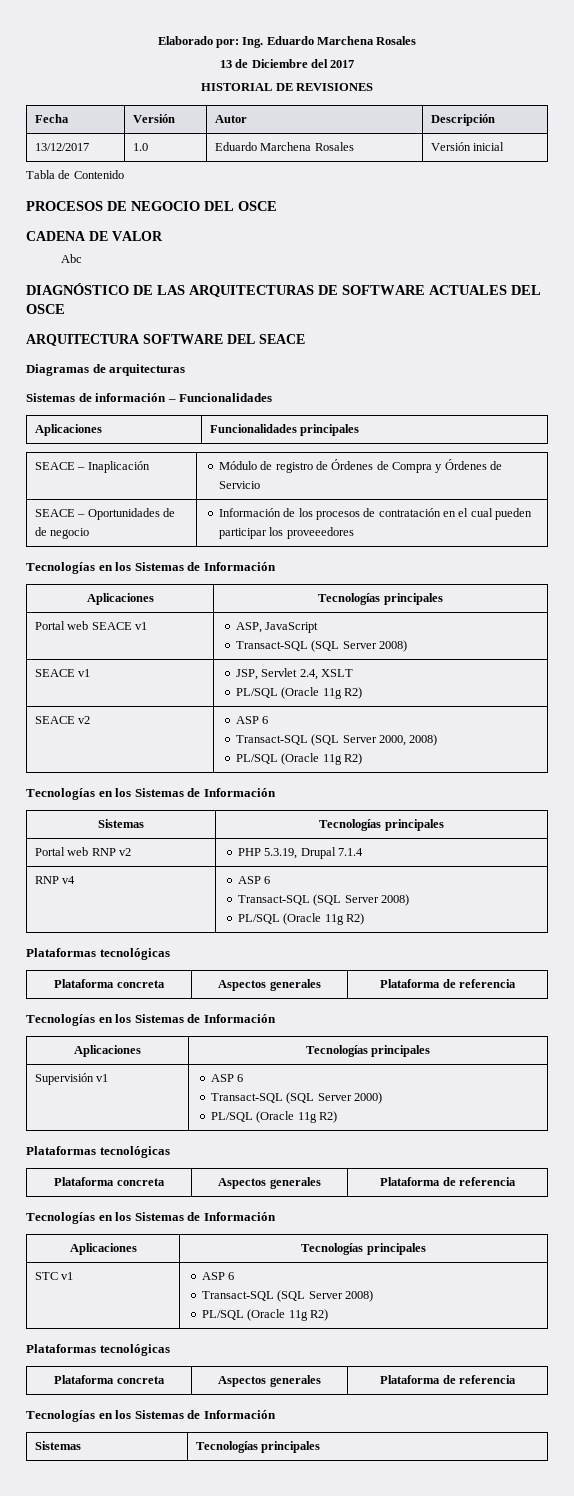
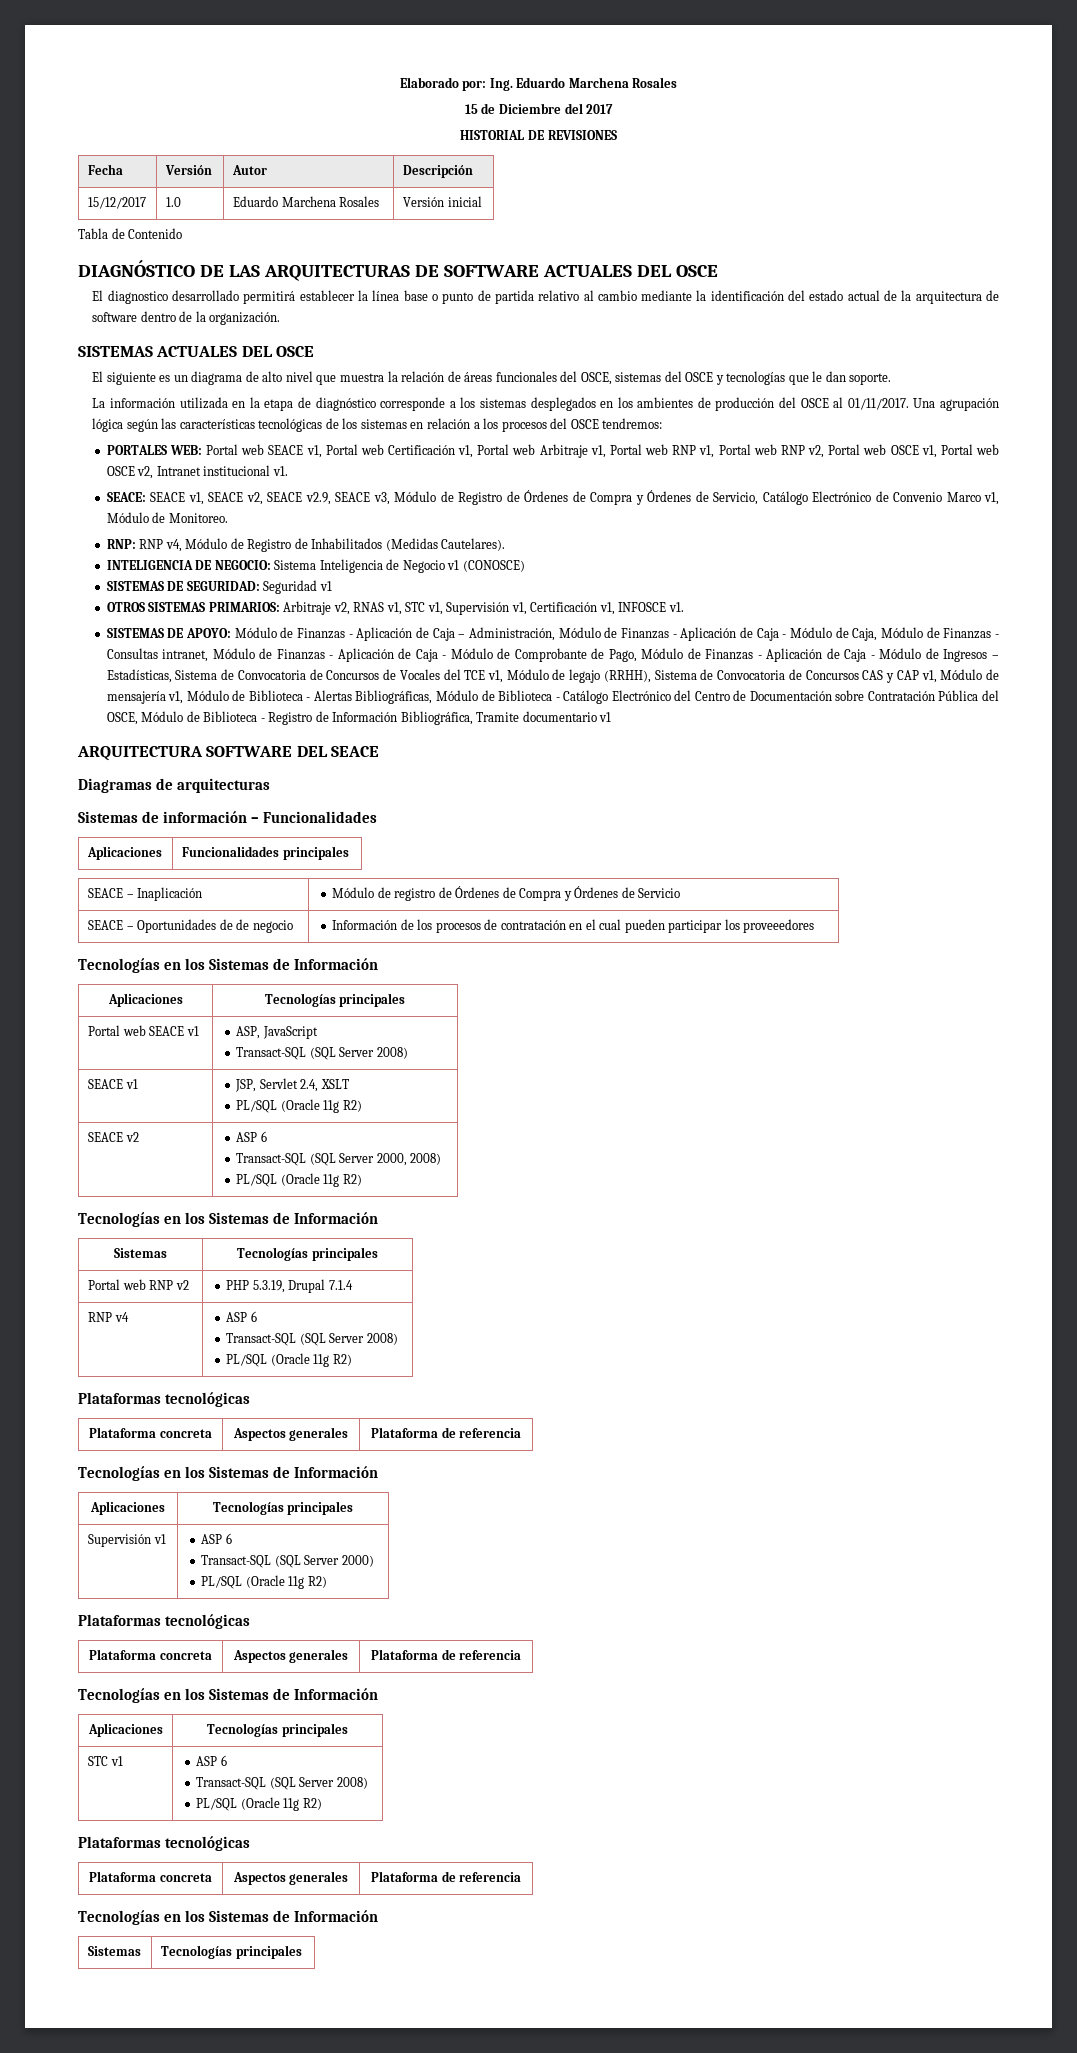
[219,60,232,68] 13 -> [464,104,478,114] 15
[35,143,90,151] 13/12/2017 -> [87,197,146,209] 15/12/2017
[26,201,277,211] [26,231,163,241] [61,254,83,263] // PROCESOS DE NEGOCIO DEL OSCE // CADENA DE VALOR // Abc -> (183, 233) none
(65, 309) none -> [92,290,1000,304] [92,311,281,325] [78,346,315,357] [92,371,892,385] [92,397,999,411] [92,418,663,432] [106,444,1000,458] [106,465,288,479] [106,490,999,505] [106,512,228,523] [106,538,506,552] [106,559,525,573] [106,580,332,594] [106,601,684,615] [106,627,1000,641] [106,648,999,662] [106,669,999,683] [106,690,999,704] [106,711,612,725] // El diagnostico desarrollado permitirá establecer la línea base o punto de partida relativo al cambio mediante la identificación del estado actual de la arquitectura de software dentro de la organización. // SISTEMAS ACTUALES DEL OSCE // El siguiente es un diagrama de alto nivel que muestra la relación de áreas funcionales del OSCE, sistemas del OSCE y tecnologías que le dan soporte. // La información utilizada en la etapa de diagnóstico corresponde a los sistemas desplegados en los ambientes de producción del OSCE al 01/11/2017. Una agrupación lógica según las características tecnológicas de los sistemas en relación a los procesos del OSCE tendremos: // PORTALES WEB: Portal web SEACE v1, Portal web Certificación v1, Portal web Arbitraje v1, Portal web RNP v1, Portal web RNP v2, Portal web OSCE v1, Portal web OSCE v2, Intranet institucional v1. // SEACE: SEACE v1, SEACE v2, SEACE v2.9, SEACE v3, Módulo de Registro de Órdenes de Compra y Órdenes de Servicio, Catálogo Electrónico de Convenio Marco v1, Módulo de Monitoreo. // RNP: RNP v4, Módulo de Registro de Inhabilitados (Medidas Cautelares). // INTELIGENCIA DE NEGOCIO: Sistema Inteligencia de Negocio v1 (CONOSCE) // SISTEMAS DE SEGURIDAD: Seguridad v1 // OTROS SISTEMAS PRIMARIOS: Arbitraje v2, RNAS v1, STC v1, Supervisión v1, Certificación v1, INFOSCE v1. // SISTEMAS DE APOYO: Módulo de Finanzas - Aplicación de Caja – Administración, Módulo de Finanzas - Aplicación de Caja - Módulo de Caja, Módulo de Finanzas - Consultas intranet, Módulo de Finanzas - Aplicación de Caja - Módulo de Comprobante de Pago, Módulo de Finanzas - Aplicación de Caja - Módulo de Ingresos – Estadísticas, Sistema de Convocatoria de Concursos de Vocales del TCE v1, Módulo de legajo (RRHH), Sistema de Convocatoria de Concursos CAS y CAP v1, Módulo de mensajería v1, Módulo de Biblioteca - Alertas Bibliográficas, Módulo de Biblioteca - Catálogo Electrónico del Centro de Documentación sobre Contratación Pública del OSCE, Módulo de Biblioteca - Registro de Información Bibliográfica, Tramite documentario v1

